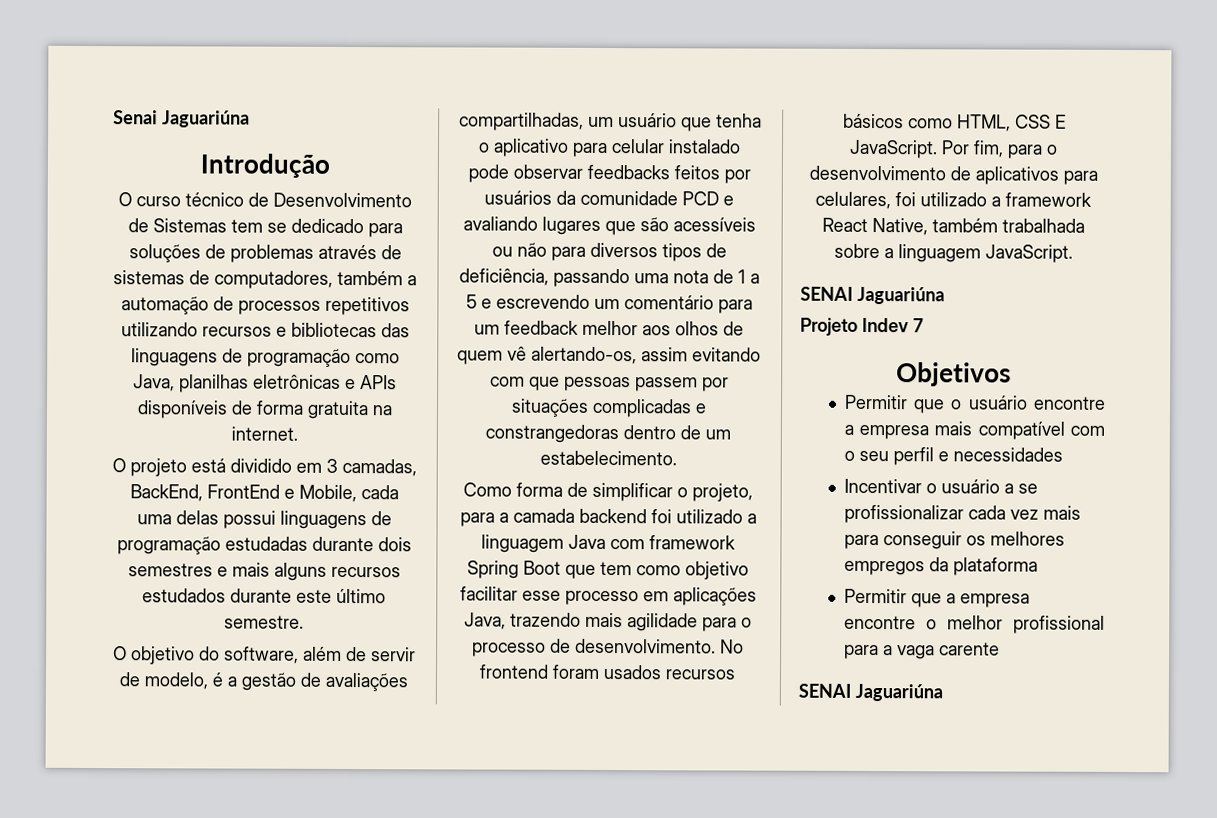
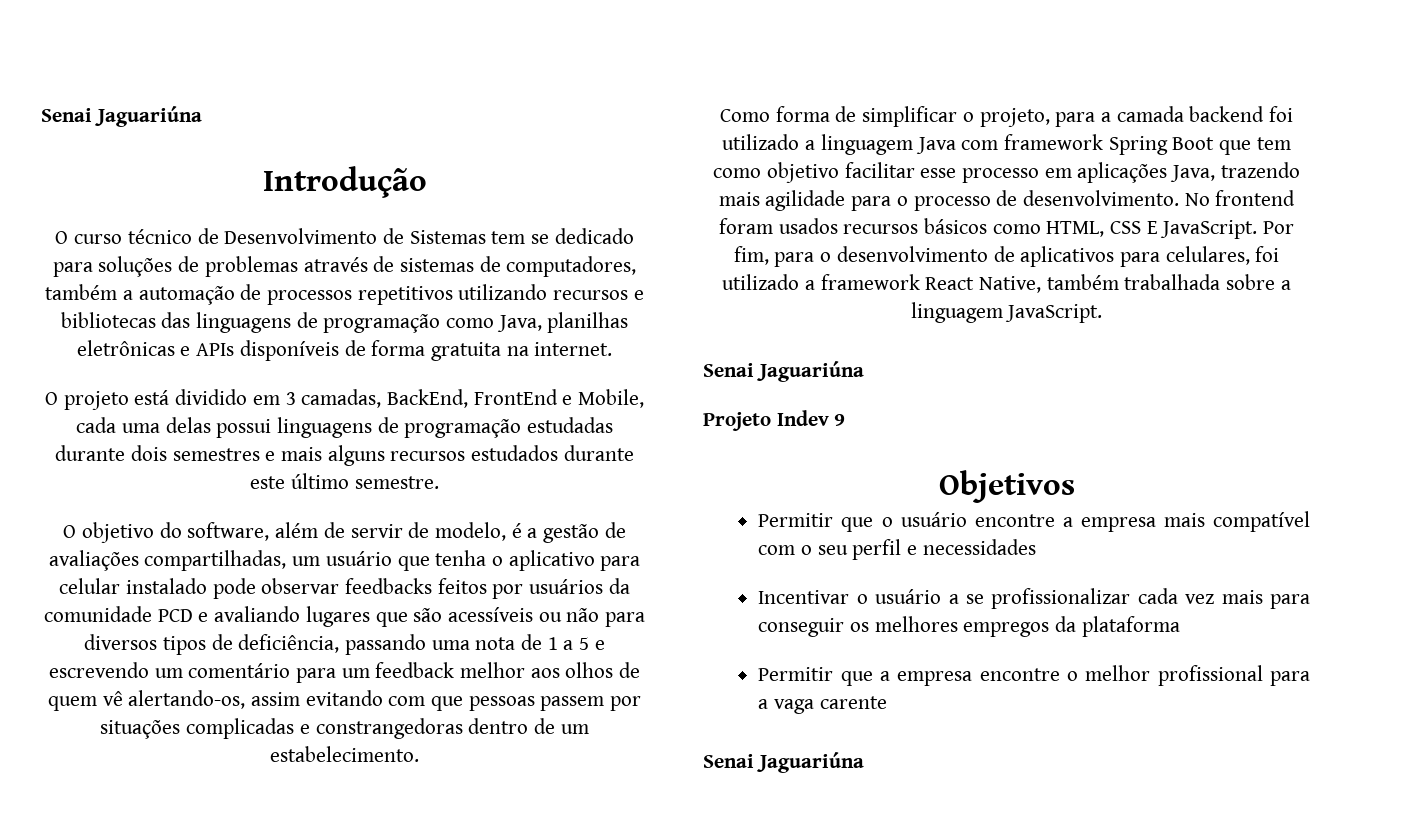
[800,286,853,301] SENAI -> [703,363,754,377] Senai
[913,318,924,333] 7 -> [834,414,846,426] 9
[798,683,851,698] SENAI -> [703,754,754,768] Senai

